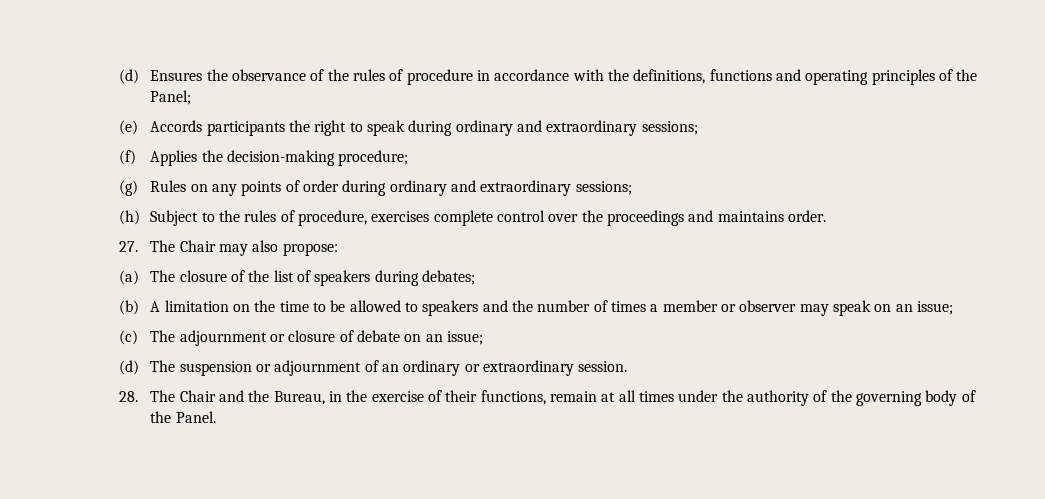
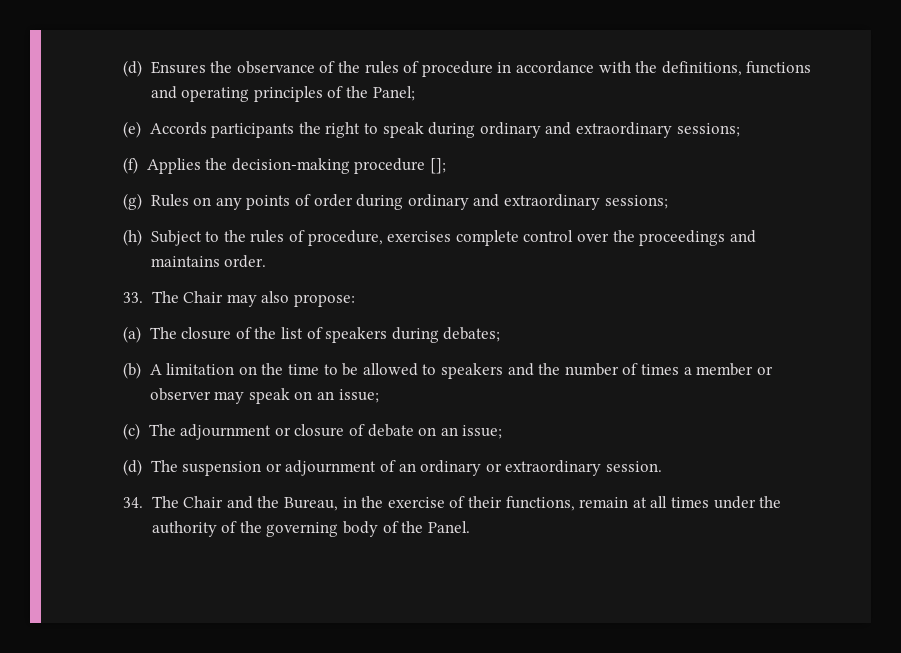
[338,150,409,166] procedure; -> [354,158,447,174] procedure [];
[118,241,138,252] 27. -> [123,292,144,303] 33.
[118,391,138,402] 28. -> [123,497,144,508] 34.

